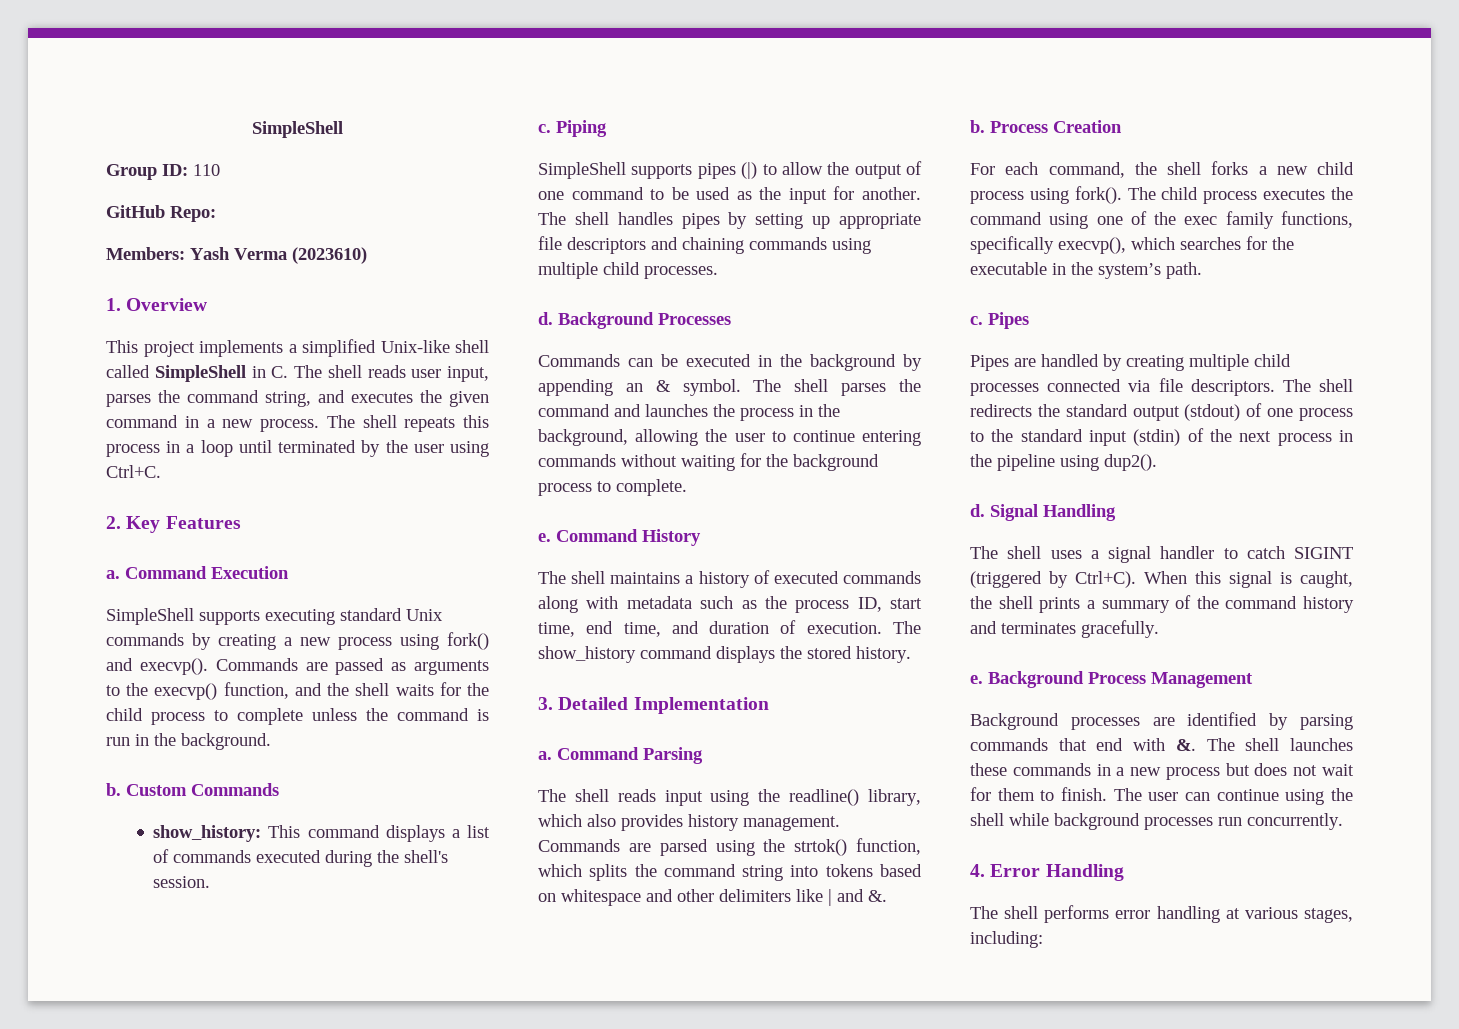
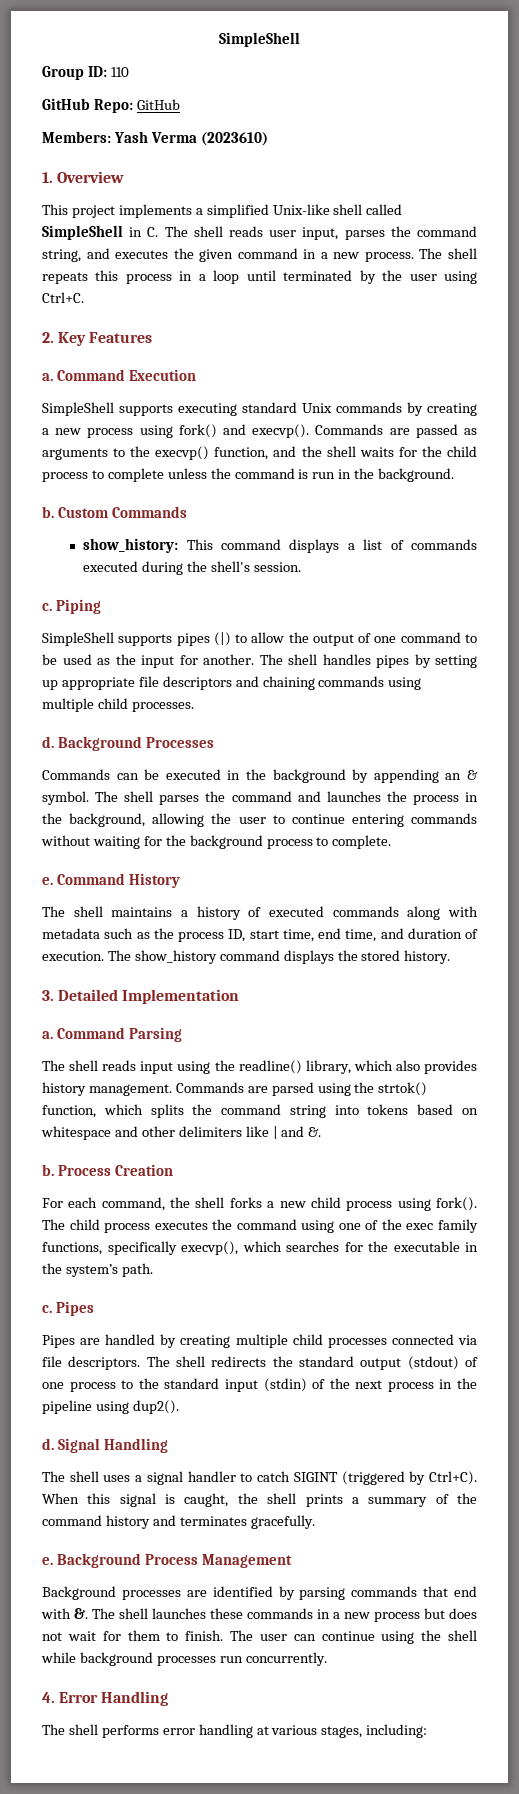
(216, 214) none -> [136,99,180,110] GitHub

